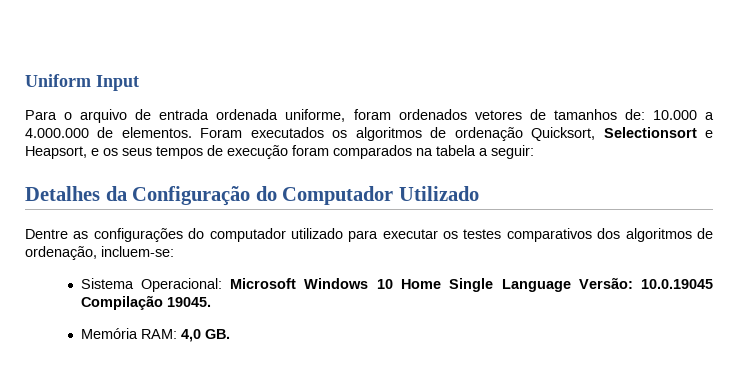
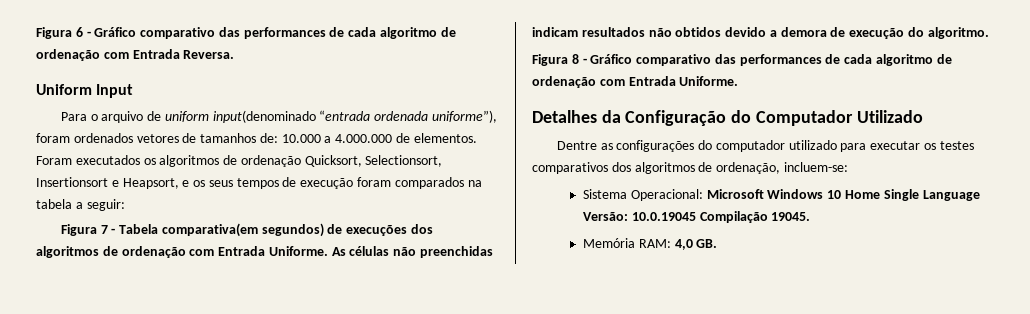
(25, 80) none -> [36,27,456,39] [36,49,235,61] Figura 6 - Gráfico comparativo das performances de cada algoritmo de ordenação com Entrada Reversa. //
[159,109,346,122] entrada ordenada uniforme, -> [164,110,497,123] uniform input(denominado “entrada ordenada uniforme”),
[603,127,697,138] Selectionsort -> [365,155,443,167] [36,177,108,187] Selectionsort, Insertionsort
(534, 152) none -> [60,223,433,237] [36,246,494,258] [532,27,989,39] [532,54,952,66] [532,76,739,88] // Figura 7 - Tabela comparativa(em segundos) de execuções dos algoritmos de ordenação com Entrada Uniforme. As células não preenchidas indicam resultados não obtidos devido a demora de execução do algoritmo. // Figura 8 - Gráfico comparativo das performances de cada algoritmo de ordenação com Entrada Uniforme.

